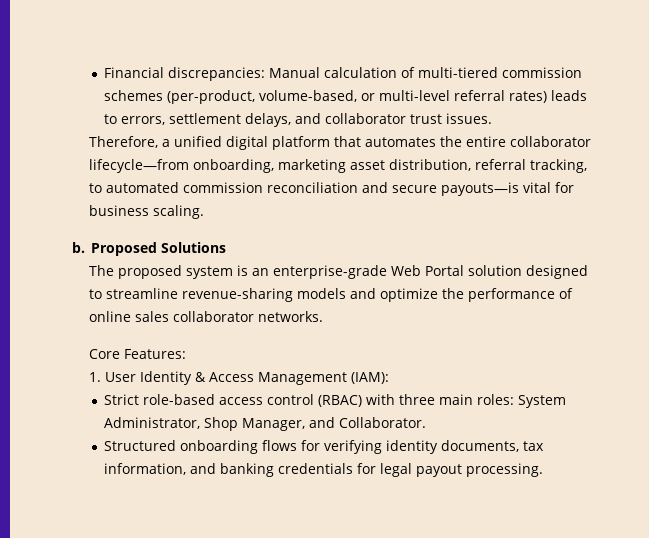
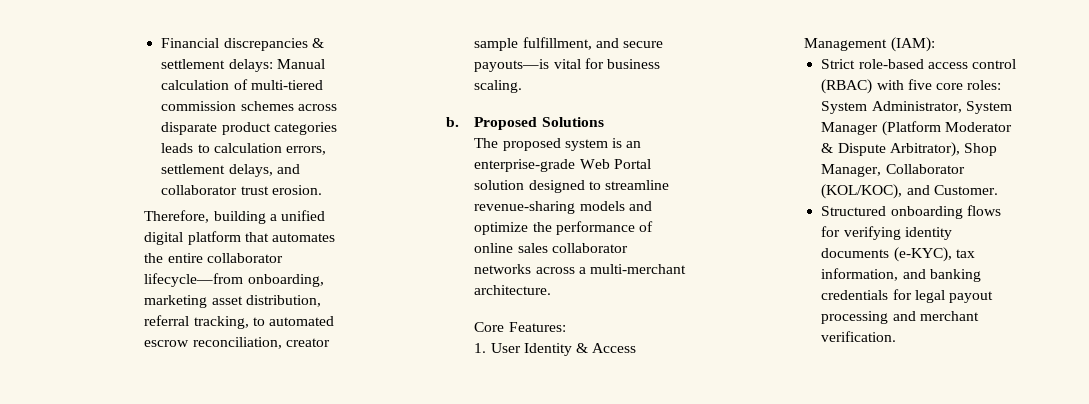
[168,67,266,81] discrepancies: -> [223,38,324,51] [161,59,273,72] discrepancies & settlement delays:
[167,90,548,104] (per-product, volume-based, or multi-level referral rates) -> [297,104,337,111] [161,122,337,135] across disparate product categories
(118, 119) none -> [213,143,282,153] calculation
[446,113,493,124] issues. -> [271,185,322,195] erosion.
(159, 142) none -> [213,211,266,224] building
[183,182,359,193] commission reconciliation -> [144,337,330,349] [474,37,592,51] escrow reconciliation, creator sample fulfillment,
[258,311,324,322] networks. -> [474,264,686,274] [474,285,552,295] networks across a multi-merchant architecture.
[399,394,474,405] three main -> [907,79,963,90] five core
[204,417,427,431] Shop Manager, and Collaborator. -> [965,101,1012,114] [821,121,1012,136] [821,142,997,157] [821,164,965,177] [821,184,998,199] System Manager (Platform Moderator & Dispute Arbitrator), Shop Manager, Collaborator (KOL/KOC), and Customer.
[441,440,520,452] documents, -> [821,247,952,262] documents (e-KYC),
[466,463,544,477] processing. -> [821,311,979,324] [821,331,897,342] processing and merchant verification.

